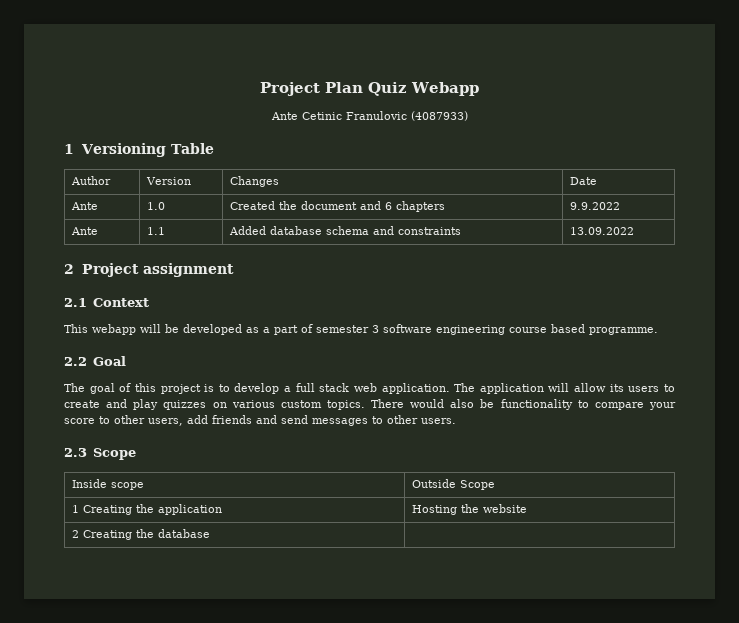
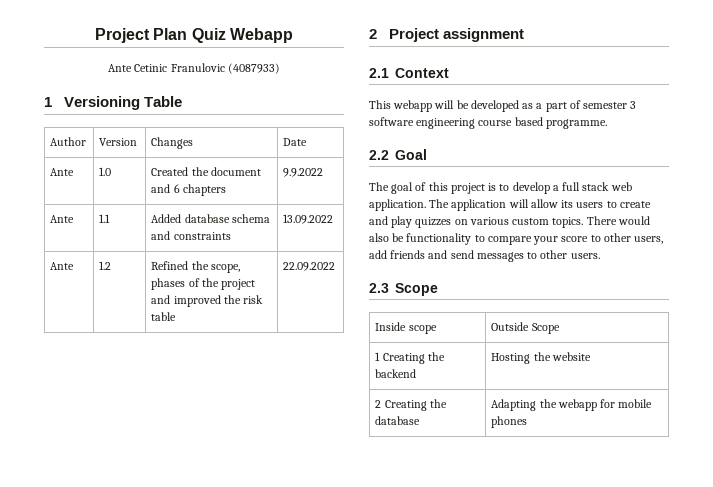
(634, 231) none -> [50,262,75,270] [99,261,112,270] [151,261,240,273] [151,278,256,290] [151,295,264,307] [151,312,177,321] [283,262,336,271] // Ante | 1.2 | Refined the scope, phases of the project and improved the risk table | 22.09.2022
[157,504,222,515] application -> [375,369,417,378] backend
(210, 533) none -> [491,399,653,411] [491,416,528,428] Adapting the webapp for mobile phones

